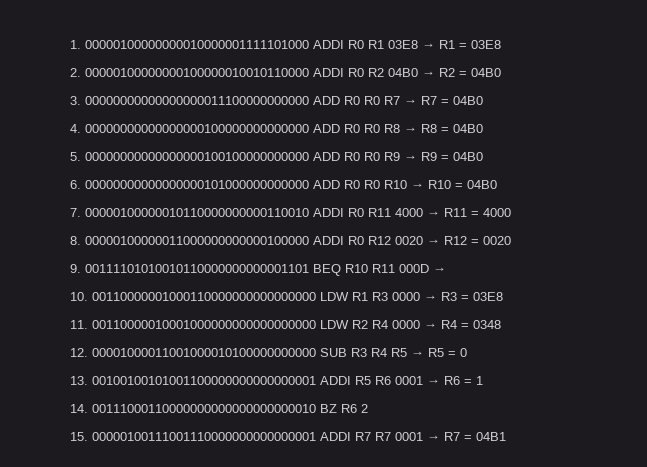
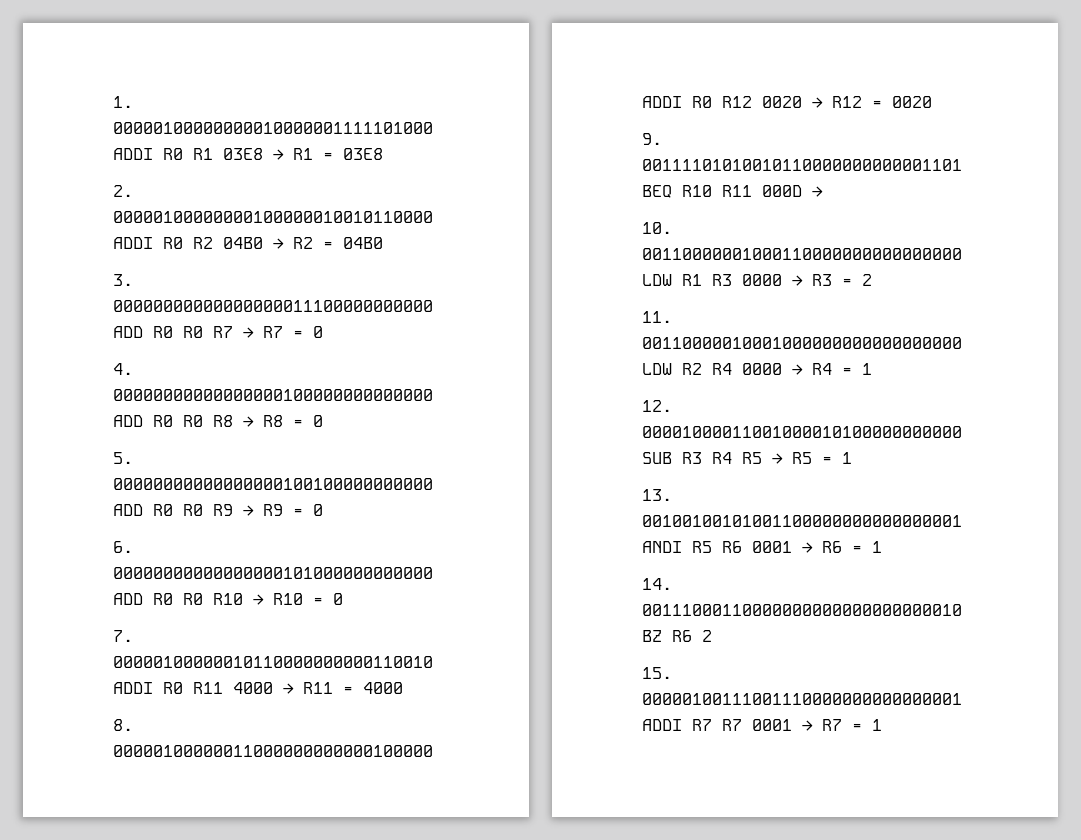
[453,96,483,105] 04B0 -> [313,326,323,338] 0
[453,124,483,133] 04B0 -> [313,415,323,427] 0
[453,152,483,161] 04B0 -> [313,504,323,516] 0
[467,180,497,189] 04B0 -> [333,593,343,605] 0
[473,292,503,301] 03E8 -> [862,274,872,286] 2
[473,320,501,329] 0348 -> [862,363,872,375] 1
[460,348,467,357] 0 -> [842,452,852,464] 1
[320,376,351,385] ADDI -> [642,541,682,553] ANDI
[476,432,506,441] 04B1 -> [872,719,882,731] 1

